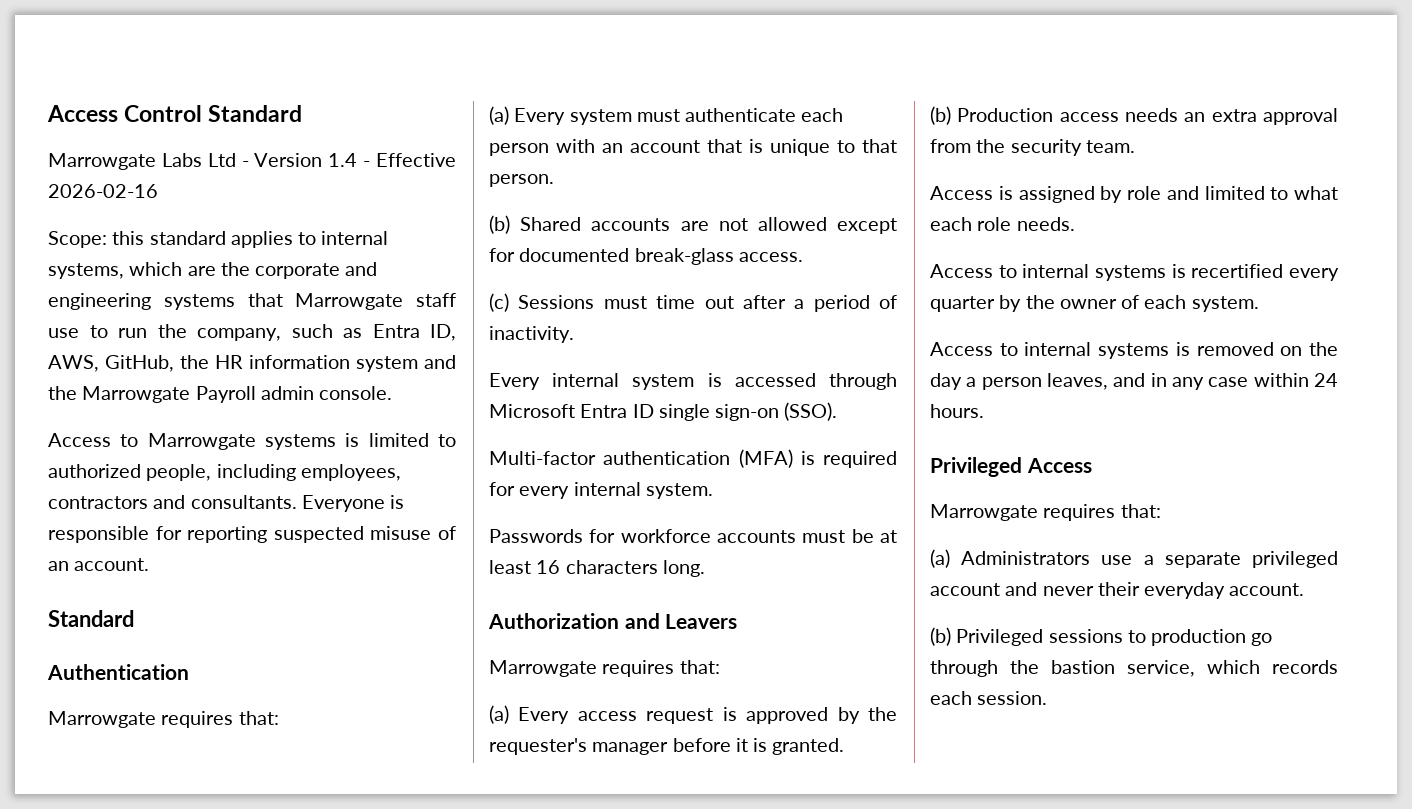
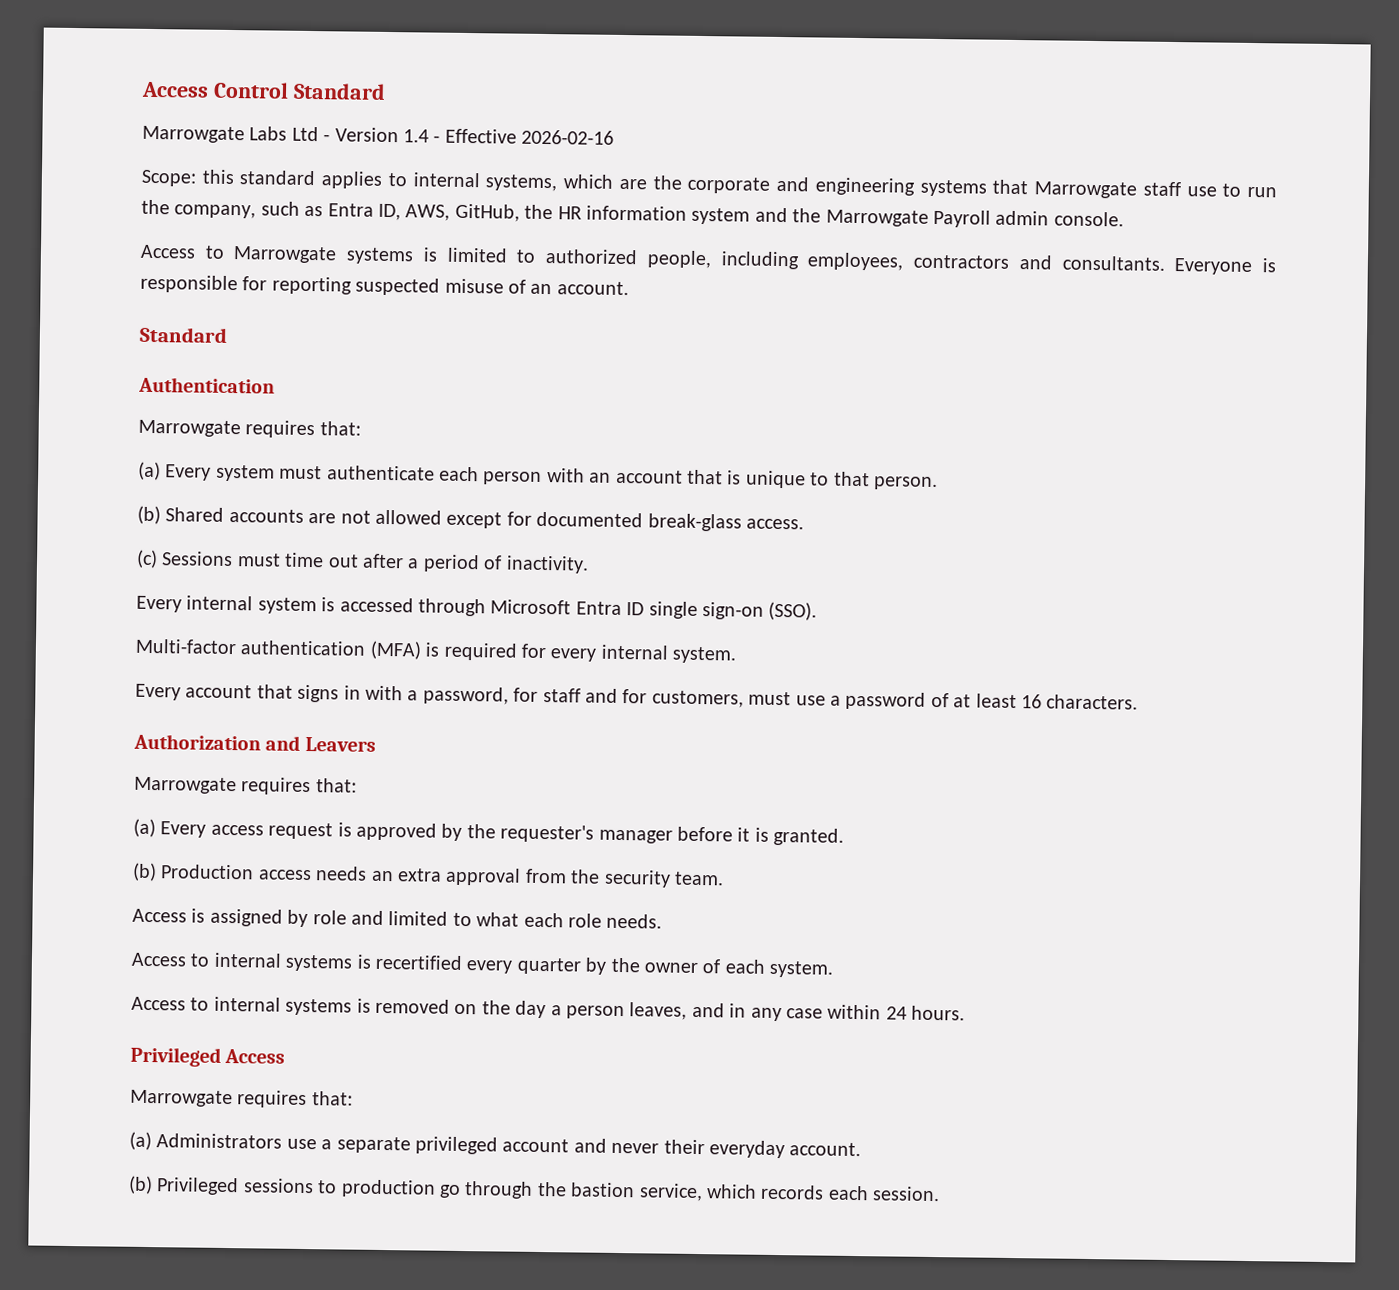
[489,529,874,543] Passwords for workforce accounts must be -> [135,683,949,710] Every account that signs in with a password, for staff and for customers, must use a password of
[565,560,705,577] characters long. -> [1046,694,1139,710] characters.

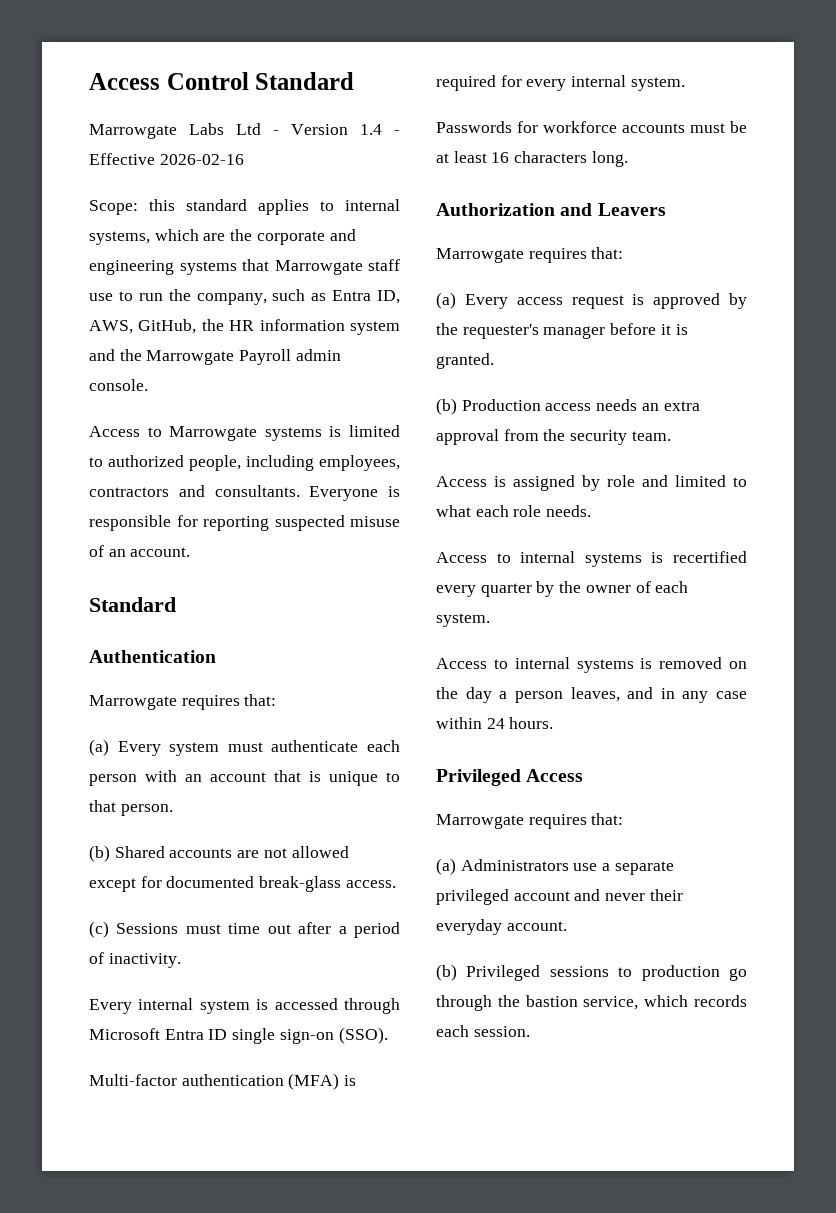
[135,683,949,710] Every account that signs in with a password, for staff and for customers, must use a password of -> [436,121,747,133] Passwords for workforce accounts must be
[1046,694,1139,710] characters. -> [514,151,628,167] characters long.

